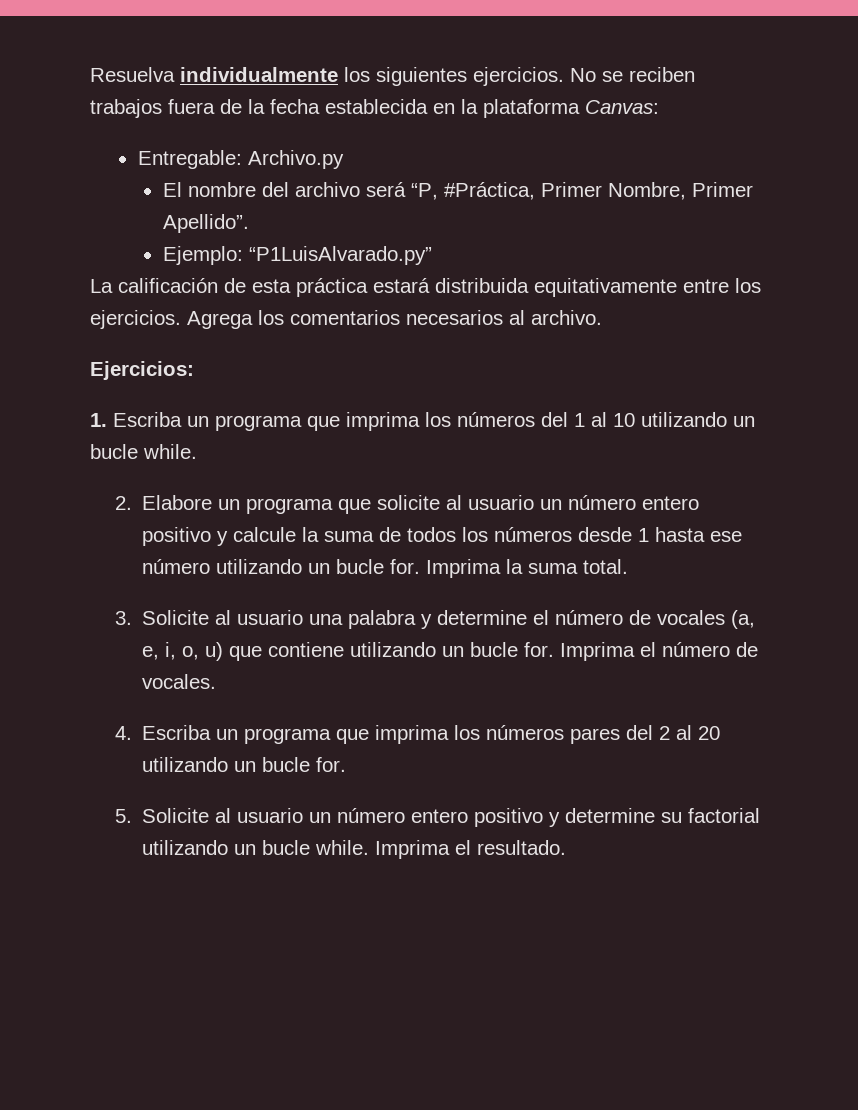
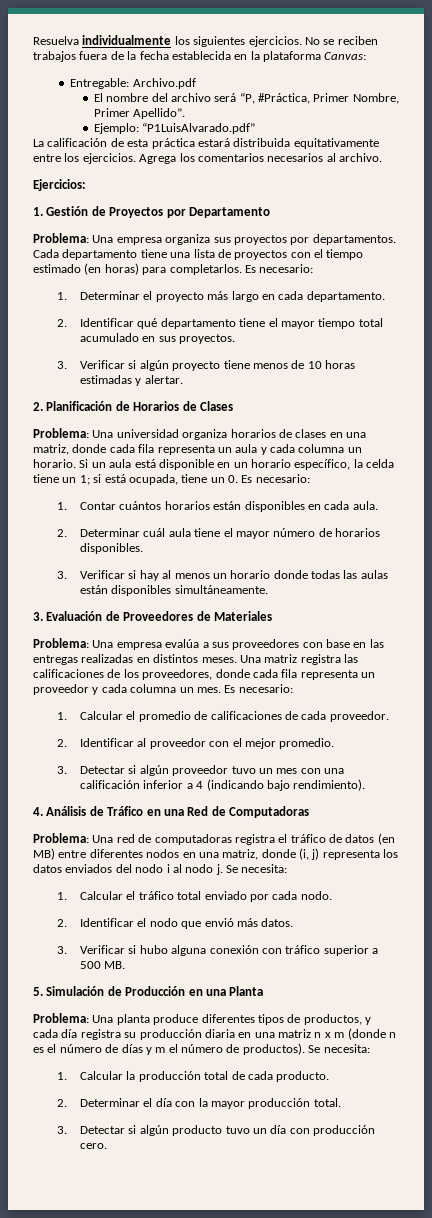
[247,150,344,169] Archivo.py -> [132,78,196,89] Archivo.pdf
[248,246,432,265] “P1LuisAlvarado.py” -> [142,123,256,134] “P1LuisAlvarado.pdf”
[113,412,755,431] [90,444,197,459] [114,495,700,514] [142,527,743,546] [142,559,629,578] [114,610,756,629] [142,642,759,661] [142,674,217,689] [114,725,721,744] [142,757,347,772] [114,808,761,827] [142,840,567,859] Escriba un programa que imprima los números del 1 al 10 utilizando un bucle while. // 2. Elabore un programa que solicite al usuario un número entero positivo y calcule la suma de todos los números desde 1 hasta ese número utilizando un bucle for. Imprima la suma total. // 3. Solicite al usuario una palabra y determine el número de vocales (a, e, i, o, u) que contiene utilizando un bucle for. Imprima el número de vocales. // 4. Escriba un programa que imprima los números pares del 2 al 20 utilizando un bucle for. // 5. Solicite al usuario un número entero positivo y determine su factorial utilizando un bucle while. Imprima el resultado. -> [46,206,270,218] [33,233,396,245] [33,249,364,260] [33,263,314,275] [56,291,385,302] [56,318,383,329] [80,333,236,344] [56,360,356,371] [80,375,183,386] [33,401,233,411] [33,428,366,440] [33,444,362,455] [33,459,395,470] [33,474,310,485] [56,501,378,512] [56,528,381,539] [80,543,144,554] [56,570,388,581] [80,585,268,596] [33,611,272,621] [33,638,384,650] [33,654,358,665] [33,669,375,680] [33,684,293,695] [56,711,389,722] [56,738,335,749] [56,765,345,776] [80,779,366,791] [33,806,309,818] [33,833,395,845] [33,848,399,860] [33,864,288,875] [56,891,332,902] [56,918,294,929] [56,945,379,956] [80,961,126,969] [33,986,264,996] [33,1013,371,1025] [33,1028,396,1040] [33,1043,370,1055] [56,1071,330,1082] [56,1098,341,1109] [56,1125,376,1136] [80,1143,108,1149] Gestión de Proyectos por Departamento // Problema: Una empresa organiza sus proyectos por departamentos. Cada departamento tiene una lista de proyectos con el tiempo estimado (en horas) para completarlos. Es necesario: // 1. Determinar el proyecto más largo en cada departamento. // 2. Identificar qué departamento tiene el mayor tiempo total acumulado en sus proyectos. // 3. Verificar si algún proyecto tiene menos de 10 horas estimadas y alertar. // 2. Planificación de Horarios de Clases // Problema: Una universidad organiza horarios de clases en una matriz, donde cada fila representa un aula y cada columna un horario. Si un aula está disponible en un horario específico, la celda tiene un 1; si está ocupada, tiene un 0. Es necesario: // 1. Contar cuántos horarios están disponibles en cada aula. // 2. Determinar cuál aula tiene el mayor número de horarios disponibles. // 3. Verificar si hay al menos un horario donde todas las aulas están disponibles simultáneamente. // 3. Evaluación de Proveedores de Materiales // Problema: Una empresa evalúa a sus proveedores con base en las entregas realizadas en distintos meses. Una matriz registra las calificaciones de los proveedores, donde cada fila representa un proveedor y cada columna un mes. Es necesario: // 1. Calcular el promedio de calificaciones de cada proveedor. // 2. Identificar al proveedor con el mejor promedio. // 3. Detectar si algún proveedor tuvo un mes con una calificación inferior a 4 (indicando bajo rendimiento). // 4. Análisis de Tráfico en una Red de Computadoras // Problema: Una red de computadoras registra el tráfico de datos (en MB) entre diferentes nodos en una matriz, donde (i, j) representa los datos enviados del nodo i al nodo j. Se necesita: // 1. Calcular el tráfico total enviado por cada nodo. // 2. Identificar el nodo que envió más datos. // 3. Verificar si hubo alguna conexión con tráfico superior a 500 MB. // 5. Simulación de Producción en una Planta // Problema: Una planta produce diferentes tipos de productos, y cada día registra su producción diaria en una matriz n x m (donde n es el número de días y m el número de productos). Se necesita: // 1. Calcular la producción total de cada producto. // 2. Determinar el día con la mayor producción total. // 3. Detectar si algún producto tuvo un día con producción cero.

